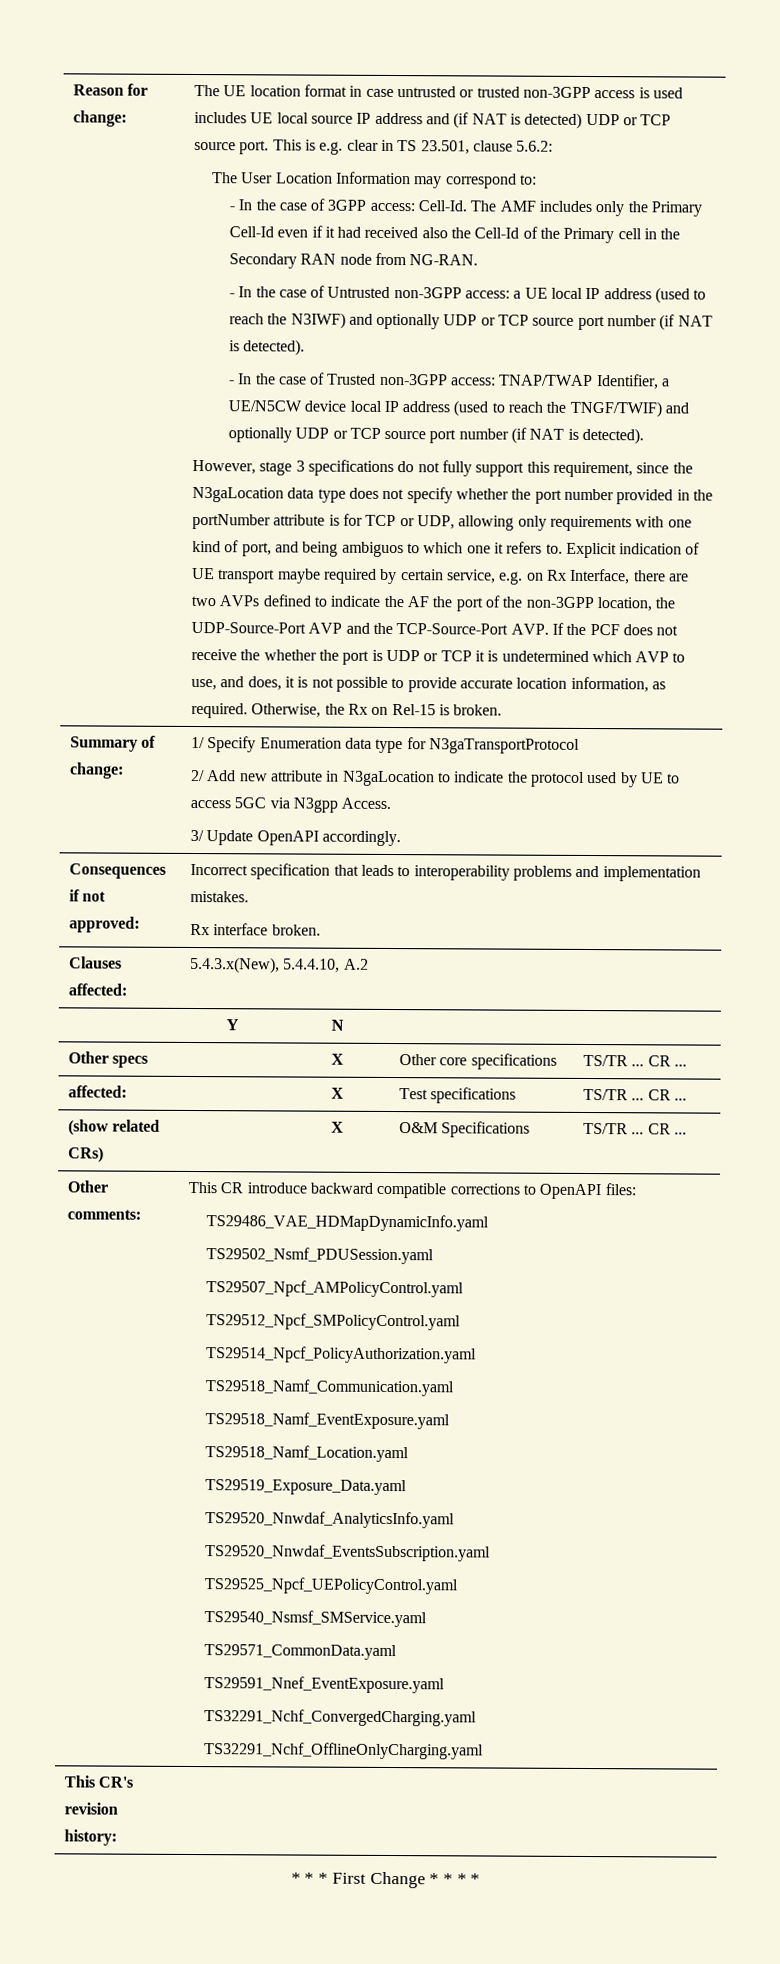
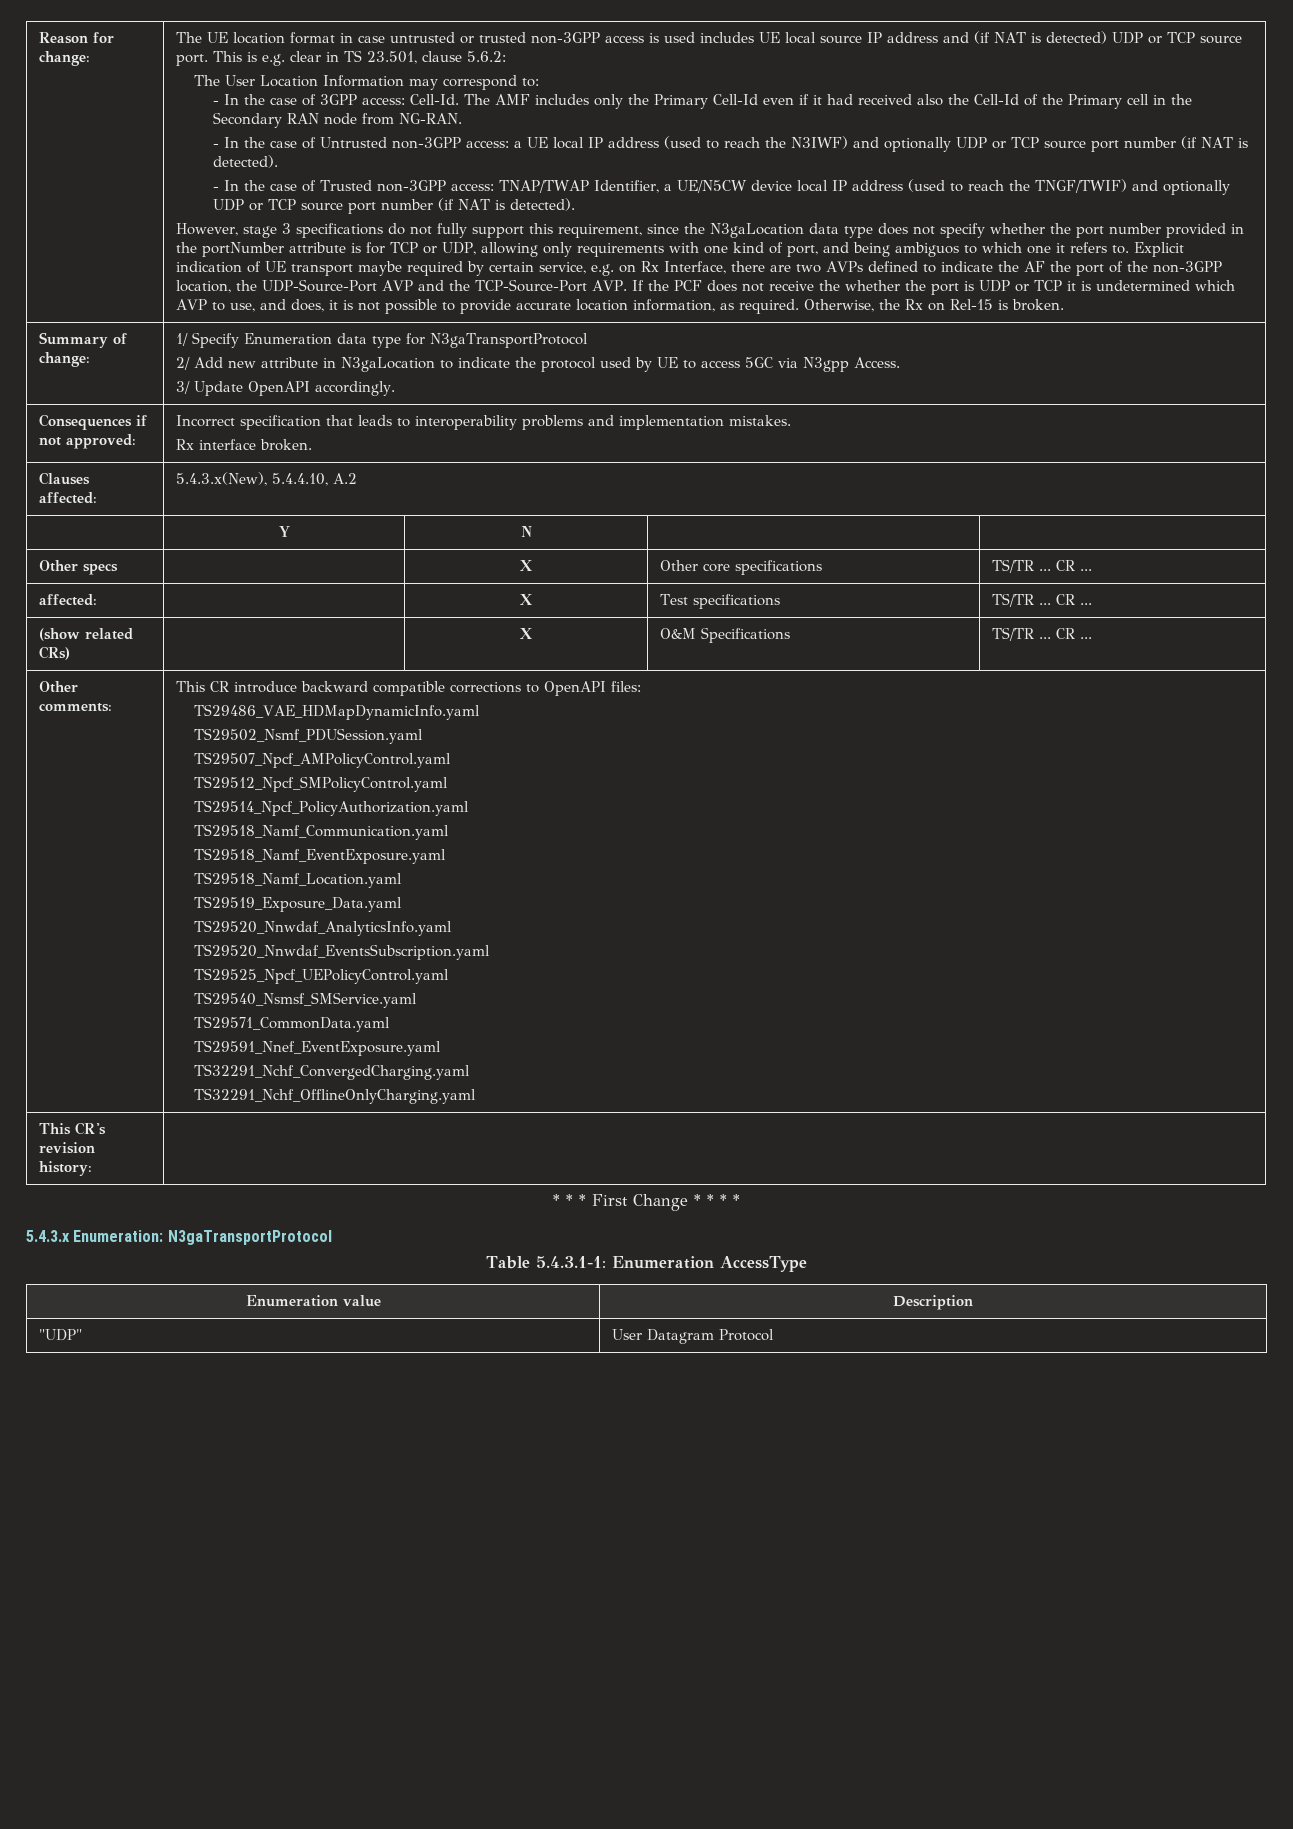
(481, 1879) none -> [26,1230,332,1245] [485,1256,808,1272] [245,1295,381,1307] [892,1295,973,1310] [38,1329,82,1341] [611,1329,774,1344] // 5.4.3.x Enumeration: N3gaTransportProtocol // Table 5.4.3.1-1: Enumeration AccessType // Enumeration value | Description // "UDP" | User Datagram Protocol

